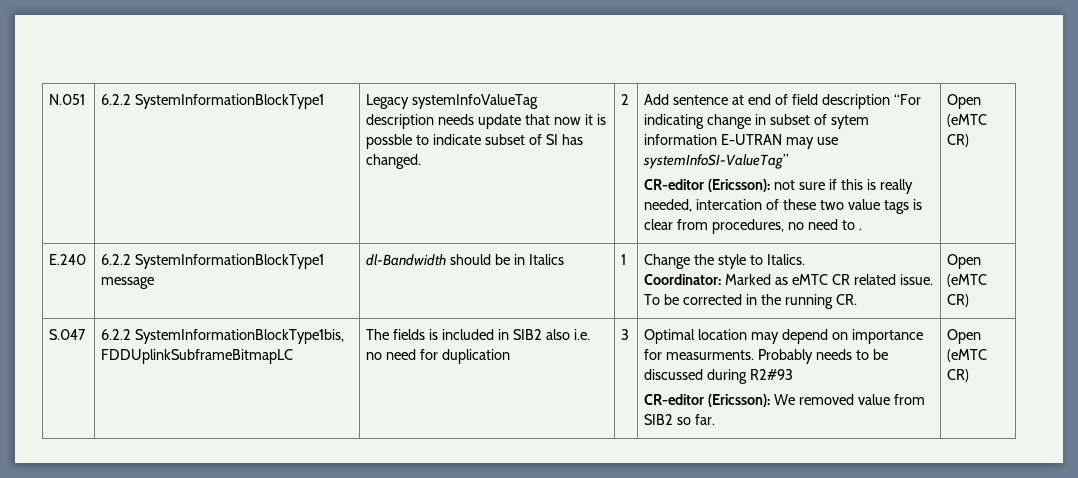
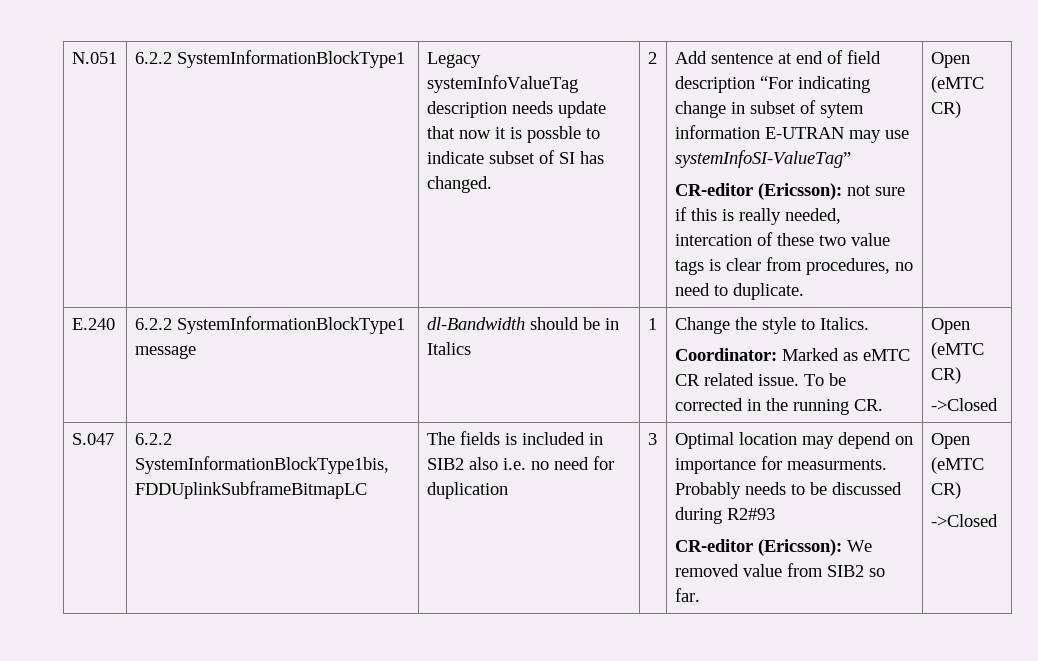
[858,228,862,230] . -> [732,283,804,300] duplicate.
(970, 300) none -> [930,398,998,411] // ->Closed
(970, 375) none -> [930,514,998,527] // ->Closed

